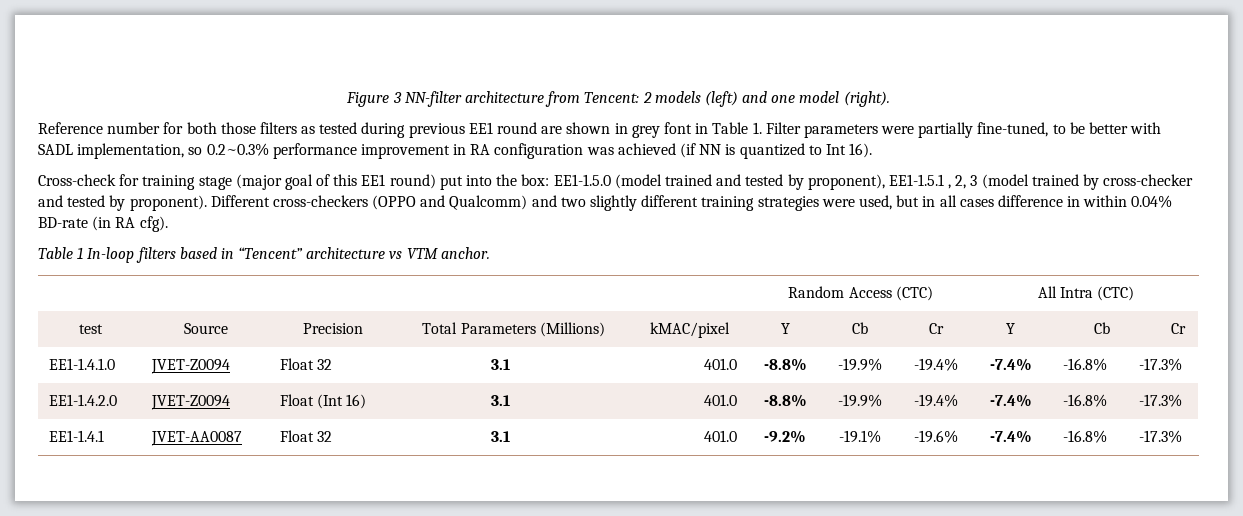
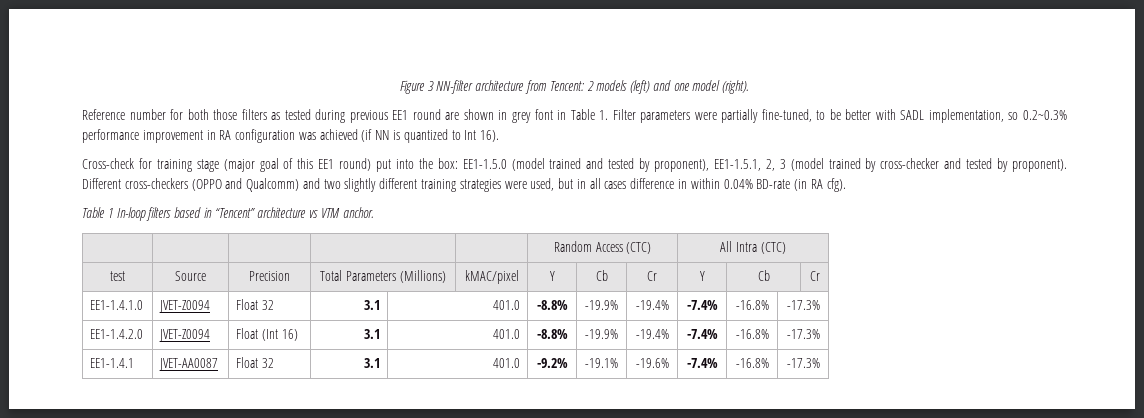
[888,174,952,189] EE1-1.5.1 , -> [713,159,761,171] EE1-1.5.1,

